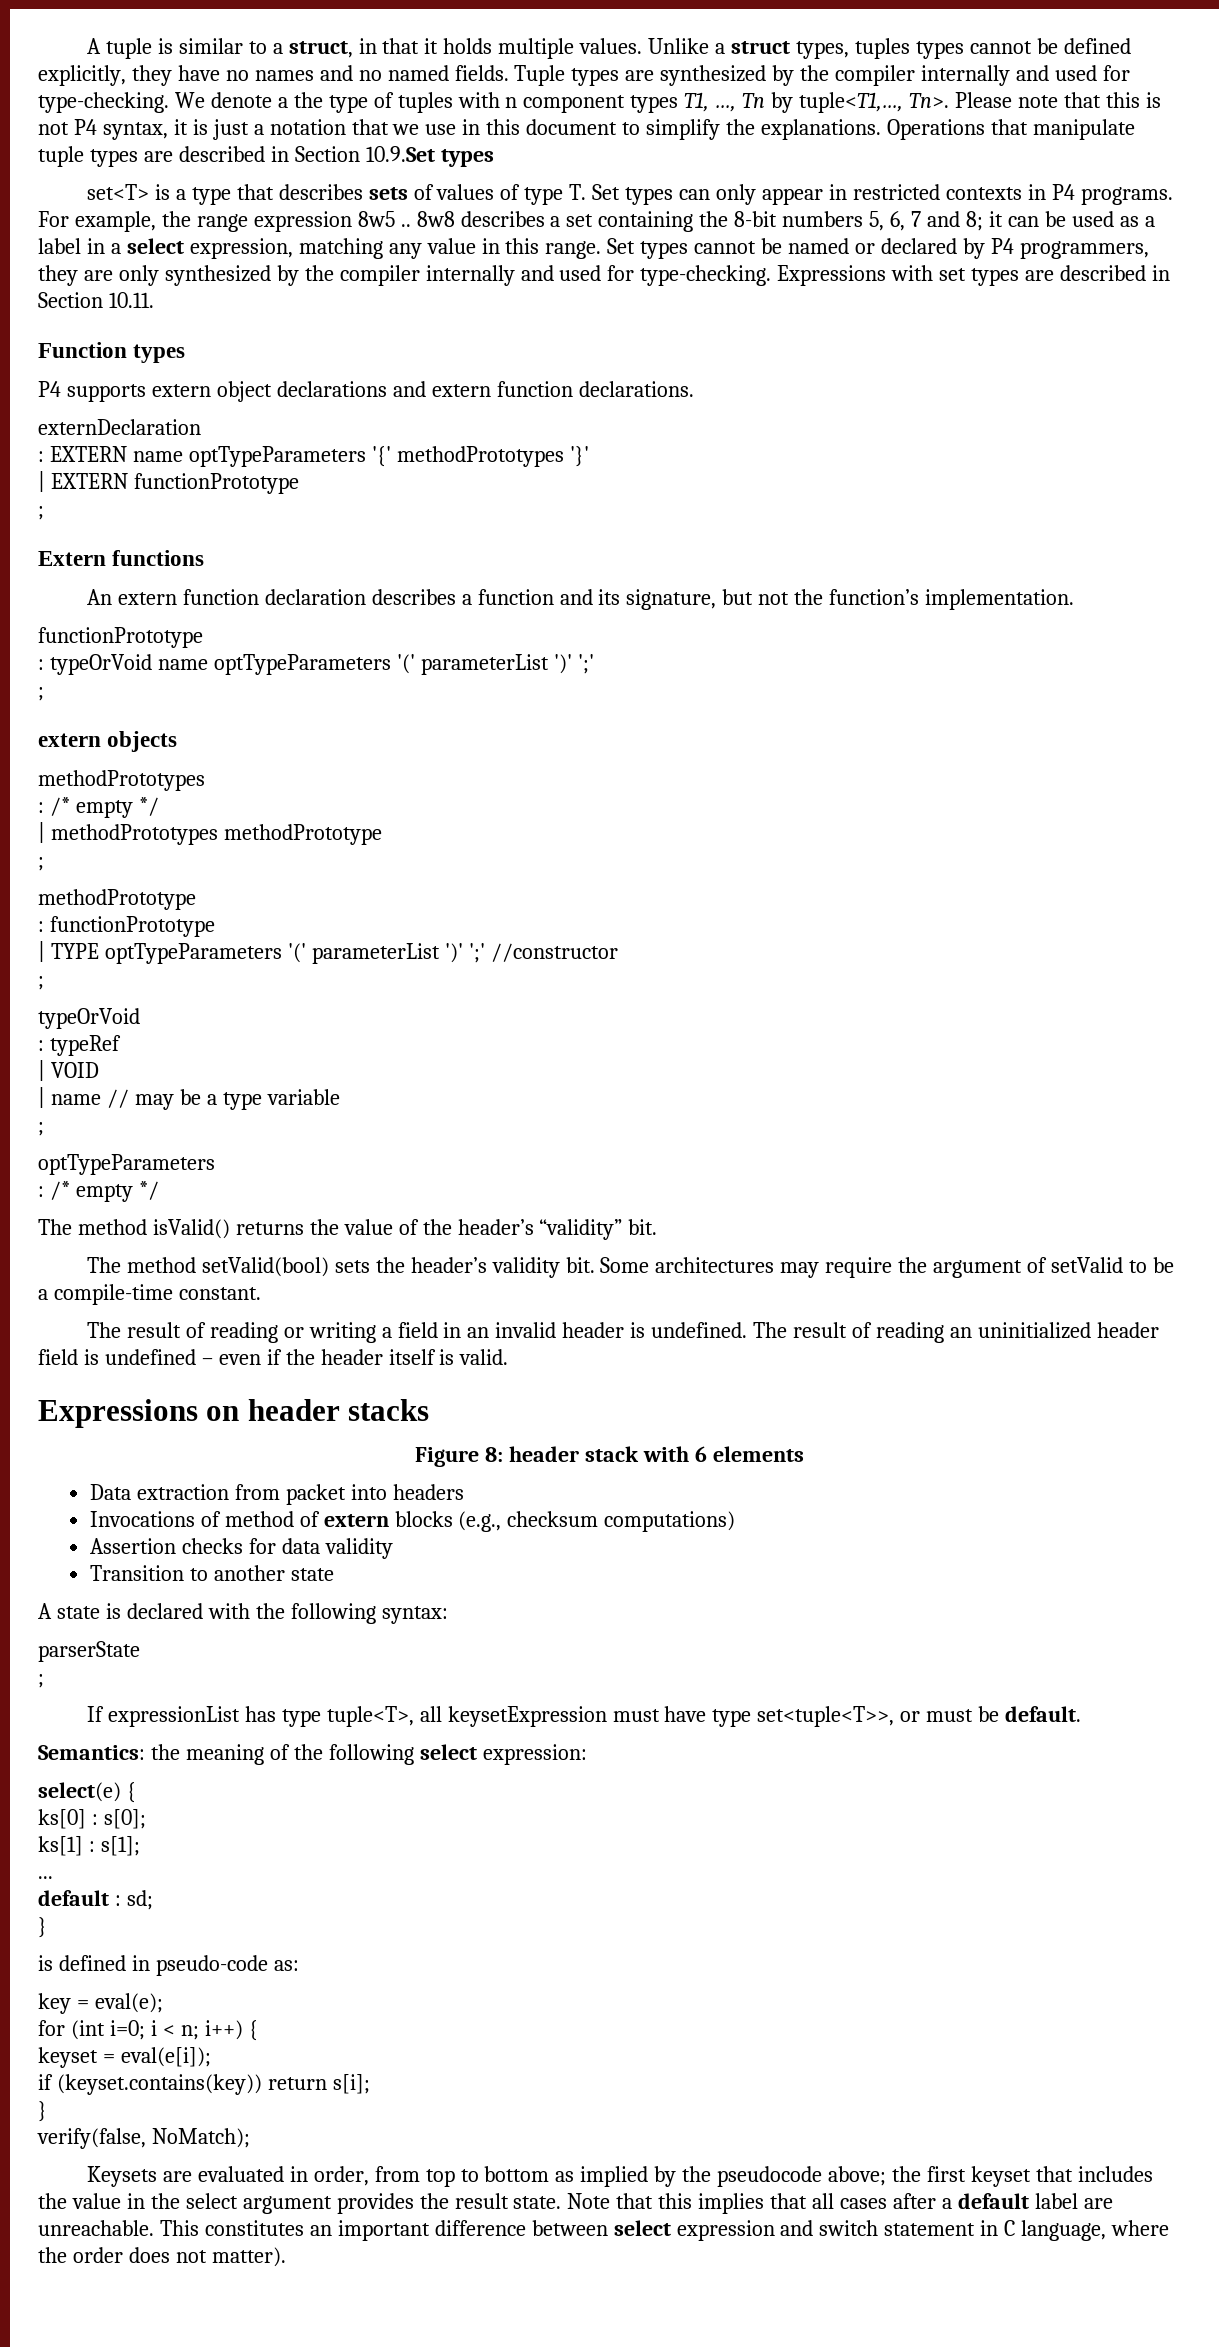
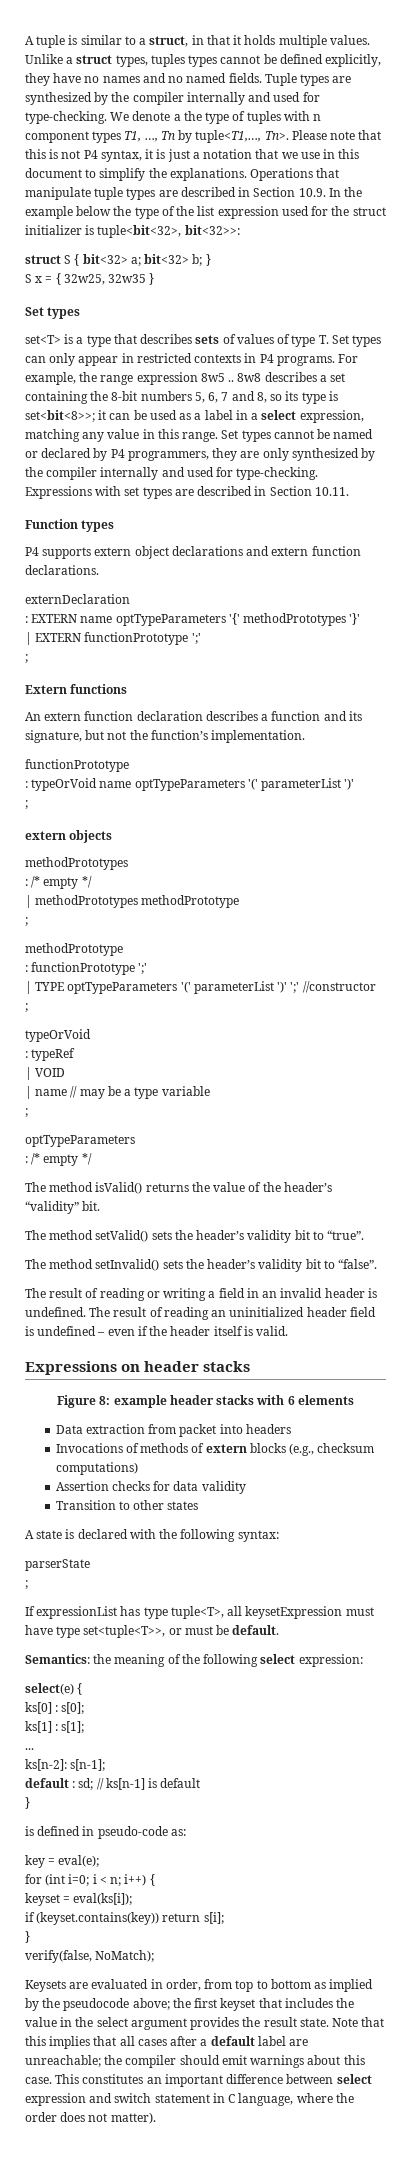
[365,146,435,162] 10.9.Set -> [298,187,363,197] [25,206,386,219] [25,225,240,238] [25,254,211,266] [25,273,155,285] [25,307,44,316] 10.9. In the example below the type of the list expression used for the struct initializer is tuple<bit<32>, bit<32>>: // struct S { bit<32> a; bit<32> b; } // S x = { 32w25, 32w35 } // Set
[965,211,983,231] 8; -> [256,391,338,404] [25,410,95,422] 8, so its type is set<bit<8>>;
(299, 483) none -> [191,633,201,644] ';'
[577,654,594,674] ';' -> (355, 784) none
(215, 926) none -> [138,963,148,974] ';'
[201,1257,1174,1278] [38,1284,261,1305] setValid(bool) sets the header’s validity bit. Some architectures may require the argument of setValid to be a compile-time constant. -> [95,1230,365,1243] [25,1259,378,1272] setValid() sets the header’s validity bit to “true”. // The method setInvalid() sets the header’s validity bit to “false”.
[509,1446,639,1462] header stack -> [113,1395,255,1408] example header stacks
[224,1511,294,1527] method -> [140,1443,189,1453] methods
[213,1565,334,1581] another state -> [133,1500,199,1510] other states
(53, 1877) none -> [25,1759,106,1771] // ks[n-2]: s[n-1];
(153, 1900) none -> [96,1778,201,1790] // ks[n-1] is default
[120,2047,211,2067] eval(e[i]); -> [73,1893,133,1905] eval(ks[i]);
[38,2220,154,2236] unreachable. -> [25,2055,365,2068] [25,2077,52,2084] unreachable; the compiler should emit warnings about this case.

